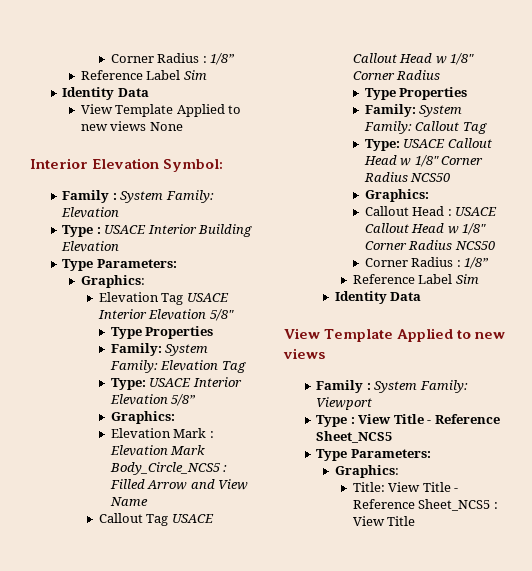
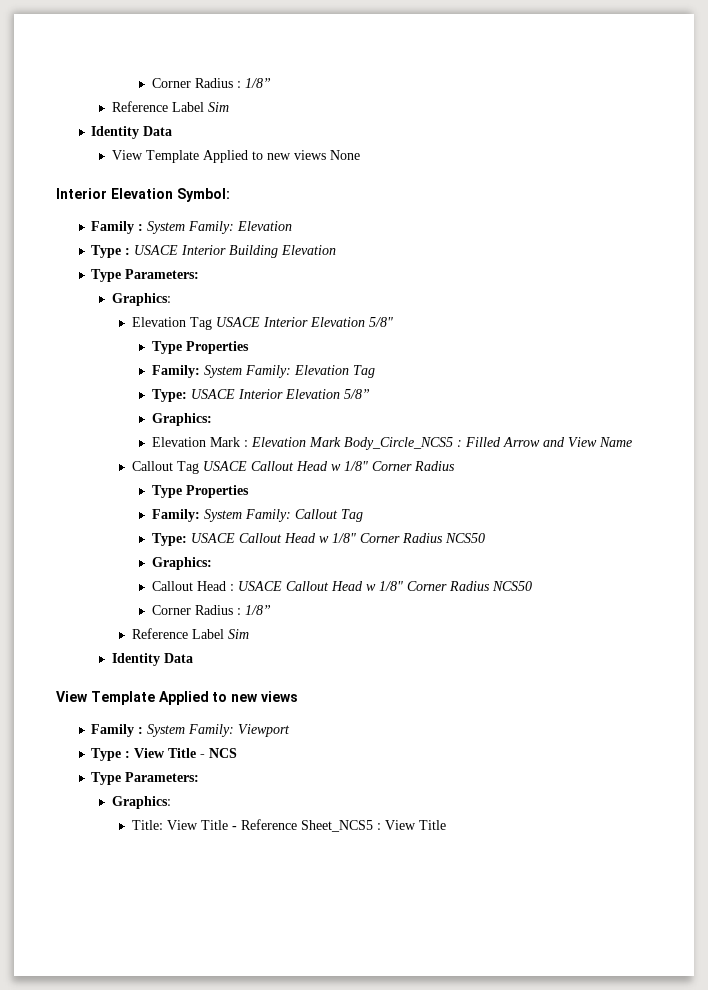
[434,414,500,424] [316,431,393,443] Reference Sheet_NCS5 -> [209,748,238,758] NCS

